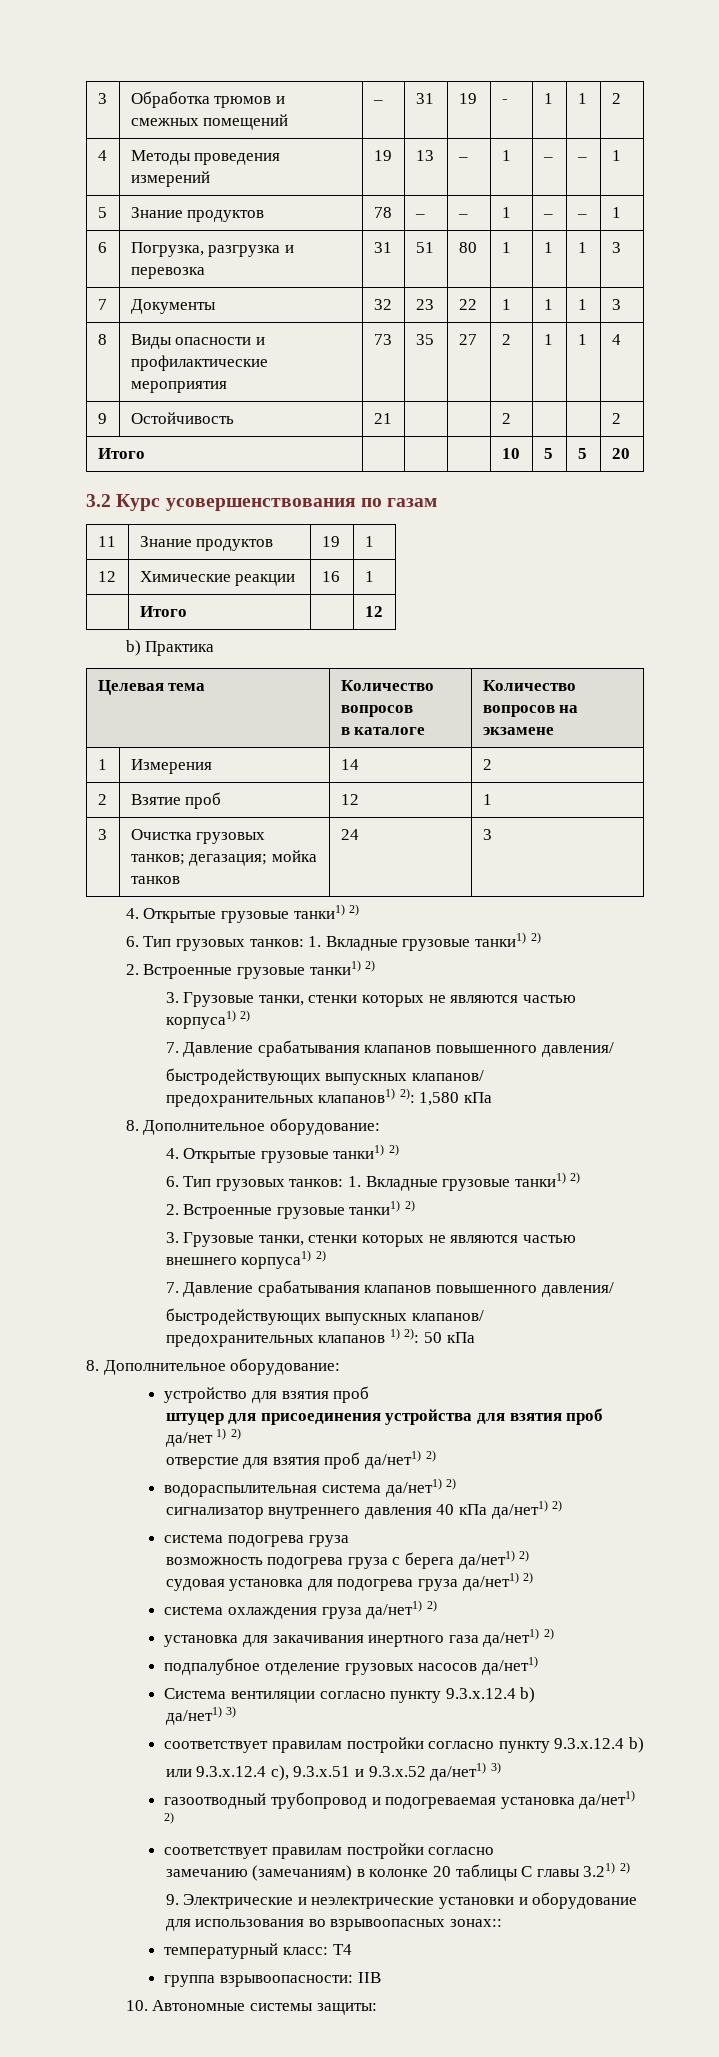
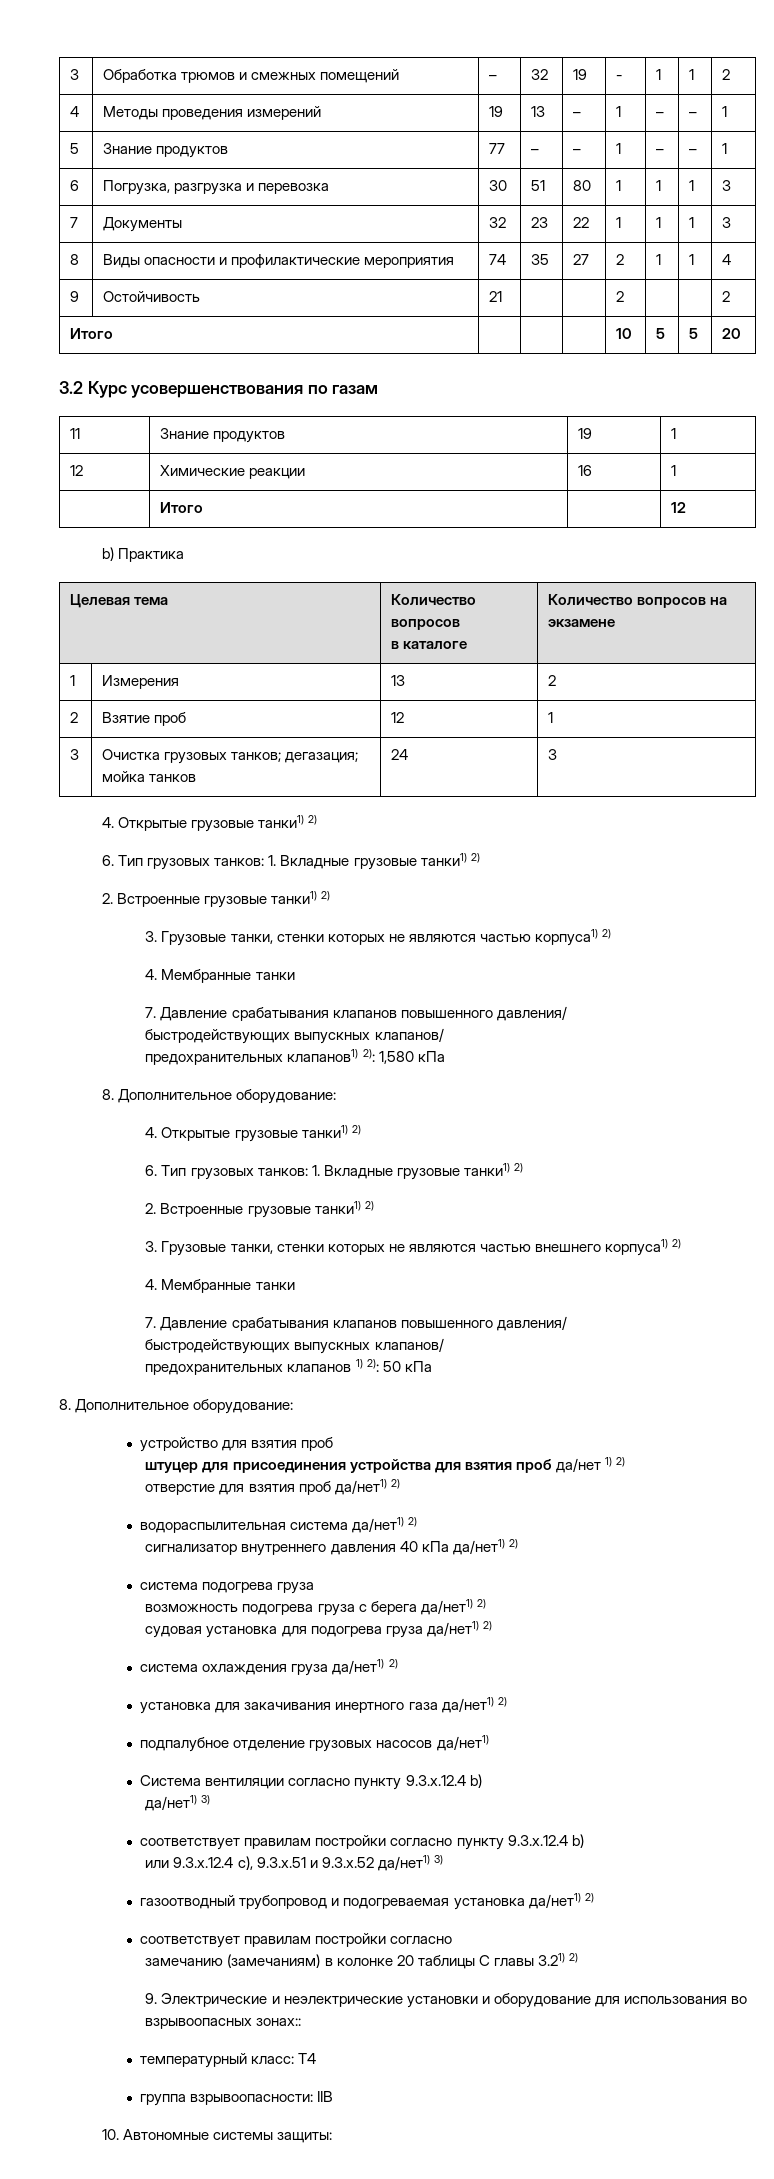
[415,93,434,104] 31 -> [531,69,549,80] 32
[373,207,392,218] 78 -> [489,143,506,154] 77
[373,242,392,253] 31 -> [489,180,508,191] 30
[373,334,392,345] 73 -> [489,254,507,265] 74
[340,759,359,770] 14 -> [391,675,406,686] 13
(251, 1016) none -> [145,969,295,983] // 4. Мембранные танки
(326, 1256) none -> [145,1279,295,1293] // 4. Мембранные танки

